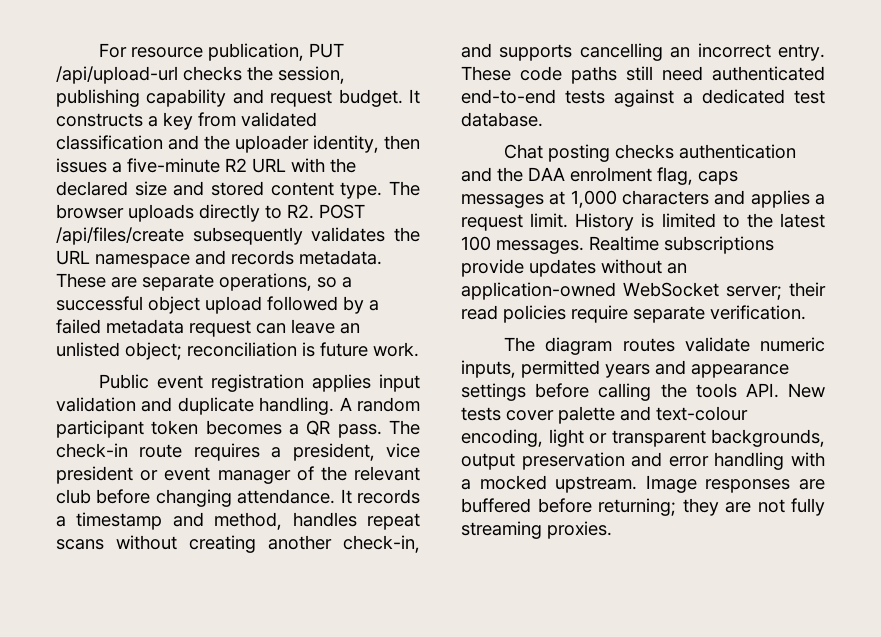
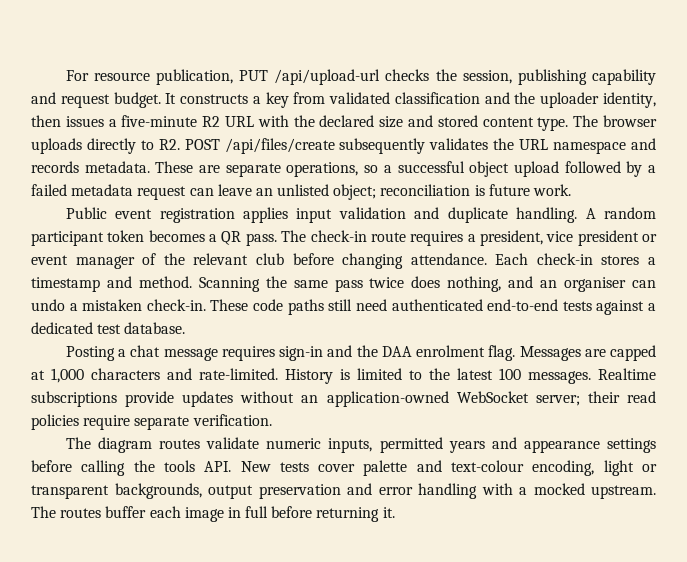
[340,489,420,504] [56,512,420,530] [56,535,420,553] [461,43,825,61] It records a timestamp and method, handles repeat scans without creating another check-in, and supports cancelling an incorrect entry. -> [495,253,656,265] [31,276,656,292] [31,299,206,311] Each check-in stores a timestamp and method. Scanning the same pass twice does nothing, and an organiser can undo a mistaken check-in.
[504,144,797,162] [461,167,738,185] [461,190,825,208] [461,213,569,231] Chat posting checks authentication and the DAA enrolment flag, caps messages at 1,000 characters and applies a request limit. -> [65,345,656,361] [31,368,278,383] Posting a chat message requires sign-in and the DAA enrolment flag. Messages are capped at 1,000 characters and rate-limited.
[645,475,825,493] [461,498,825,516] [461,521,612,539] Image responses are buffered before returning; they are not fully streaming proxies. -> [31,506,395,522] The routes buffer each image in full before returning it.

